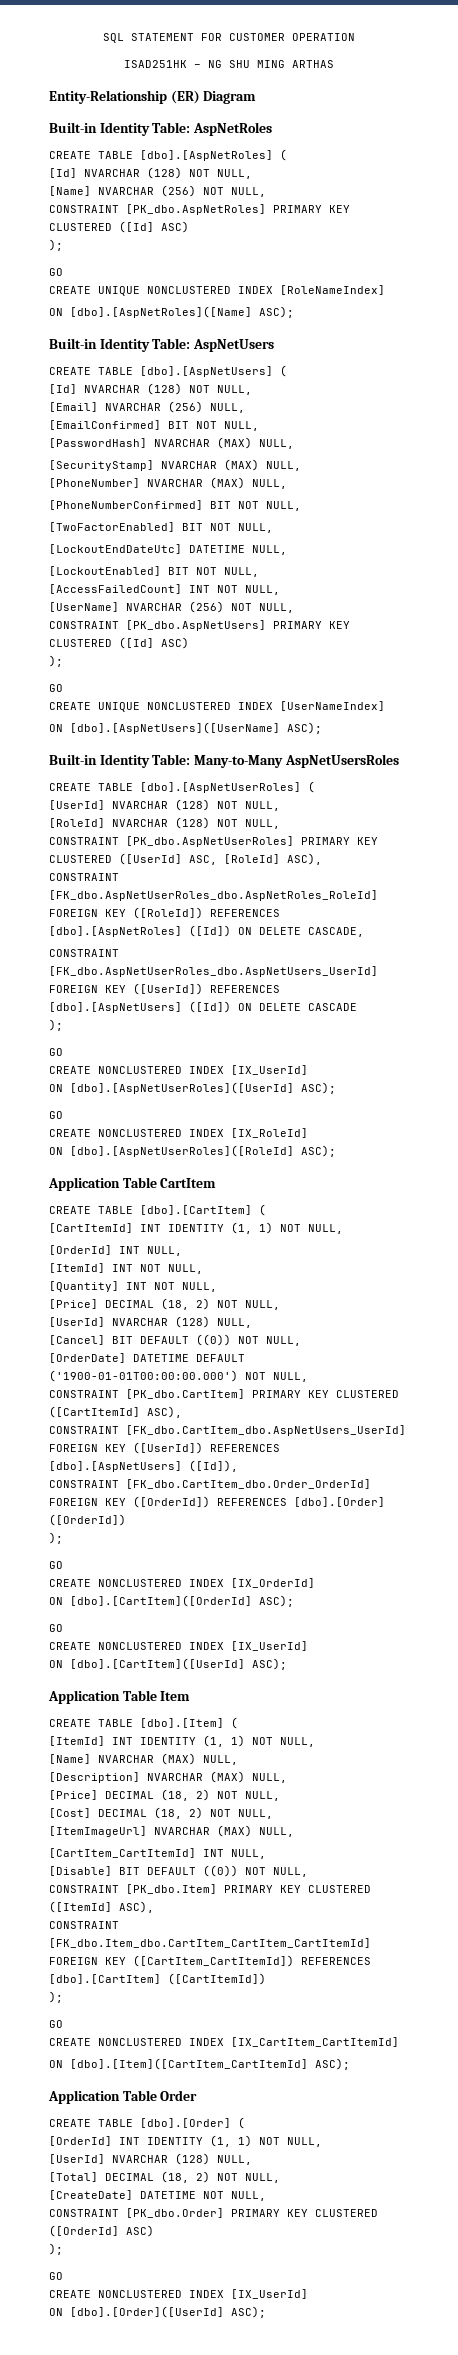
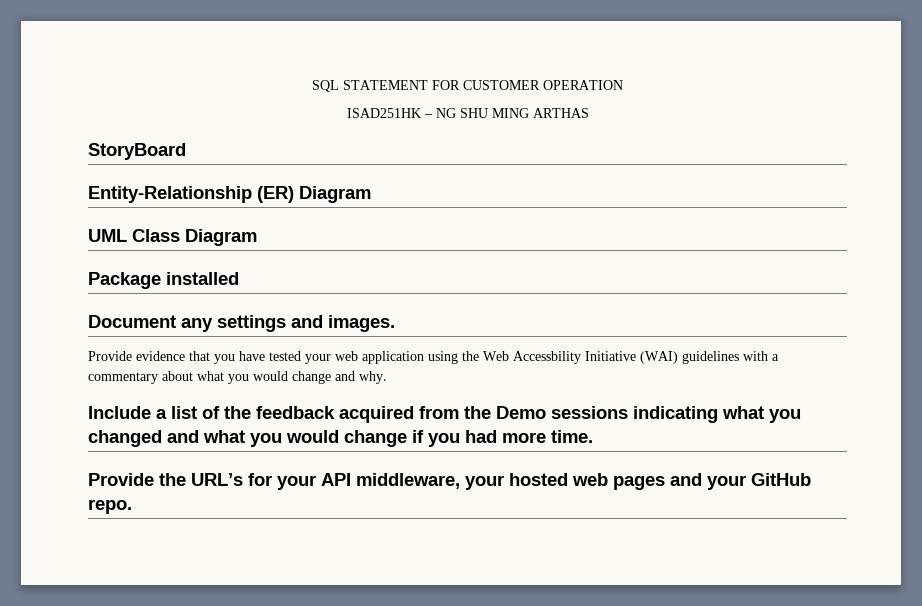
(334, 64) none -> [88,143,186,160] // StoryBoard
[49,122,272,136] [49,149,287,161] [49,167,252,179] [49,185,266,197] [49,204,350,215] [49,221,189,233] [49,239,63,251] [49,268,63,276] [49,285,385,296] [49,306,294,318] [49,338,274,352] [49,365,287,377] [49,383,252,395] [49,401,245,413] [49,420,259,431] [49,437,294,449] [49,459,301,471] [49,477,287,489] [49,500,301,511] [49,522,273,533] [49,544,287,555] [49,566,259,577] [49,584,280,595] [49,601,294,613] [49,620,350,631] [49,637,189,649] [49,655,63,667] [49,684,63,692] [49,701,385,712] [49,722,322,734] [49,754,399,768] [49,781,315,793] [49,799,280,811] [49,817,280,829] [49,836,378,847] [49,853,322,865] [49,873,119,881] [49,890,378,901] [49,907,280,919] [49,925,364,937] [49,949,119,957] [49,966,378,977] [49,983,280,995] [49,1001,357,1013] [49,1019,63,1031] [49,1048,63,1056] [49,1065,308,1075] [49,1082,336,1094] [49,1111,63,1119] [49,1128,308,1138] [49,1145,336,1157] [48,1177,217,1191] [49,1204,266,1216] [49,1222,343,1234] [49,1245,182,1256] [49,1263,203,1274] [49,1281,217,1292] [49,1298,280,1310] [49,1316,252,1328] [49,1334,301,1346] [49,1353,245,1363] [49,1370,308,1382] [49,1389,399,1399] [49,1406,182,1418] [49,1425,406,1436] [49,1442,280,1454] [49,1460,238,1472] [49,1479,371,1489] [49,1496,385,1508] [49,1514,126,1526] [49,1532,63,1544] [49,1561,63,1569] [49,1578,315,1588] [49,1595,294,1607] [49,1624,63,1632] [49,1641,308,1651] [49,1658,287,1670] [48,1690,191,1704] [49,1717,238,1729] [49,1735,315,1747] [49,1753,238,1765] [49,1771,287,1783] [49,1789,280,1801] [49,1807,273,1819] [49,1825,294,1837] [49,1848,266,1859] [49,1865,308,1877] [49,1884,371,1894] [49,1901,154,1913] [49,1921,119,1929] [49,1938,371,1948] [49,1955,371,1967] [49,1973,266,1985] [49,1991,63,2003] [49,2020,63,2028] [49,2037,399,2047] [49,2058,350,2070] [48,2090,198,2104] [49,2117,245,2129] [49,2135,322,2147] [49,2153,252,2165] [49,2171,280,2183] [49,2190,266,2201] [49,2208,378,2218] [49,2225,154,2237] [49,2243,63,2255] [49,2272,63,2280] [49,2289,308,2299] [49,2306,266,2318] Built-in Identity Table: AspNetRoles // CREATE TABLE [dbo].[AspNetRoles] ( // [Id] NVARCHAR (128) NOT NULL, // [Name] NVARCHAR (256) NOT NULL, // CONSTRAINT [PK_dbo.AspNetRoles] PRIMARY KEY CLUSTERED ([Id] ASC) // ); // GO // CREATE UNIQUE NONCLUSTERED INDEX [RoleNameIndex] // ON [dbo].[AspNetRoles]([Name] ASC); // Built-in Identity Table: AspNetUsers // CREATE TABLE [dbo].[AspNetUsers] ( // [Id] NVARCHAR (128) NOT NULL, // [Email] NVARCHAR (256) NULL, // [EmailConfirmed] BIT NOT NULL, // [PasswordHash] NVARCHAR (MAX) NULL, // [SecurityStamp] NVARCHAR (MAX) NULL, // [PhoneNumber] NVARCHAR (MAX) NULL, // [PhoneNumberConfirmed] BIT NOT NULL, // [TwoFactorEnabled] BIT NOT NULL, // [LockoutEndDateUtc] DATETIME NULL, // [LockoutEnabled] BIT NOT NULL, // [AccessFailedCount] INT NOT NULL, // [UserName] NVARCHAR (256) NOT NULL, // CONSTRAINT [PK_dbo.AspNetUsers] PRIMARY KEY CLUSTERED ([Id] ASC) // ); // GO // CREATE UNIQUE NONCLUSTERED INDEX [UserNameIndex] // ON [dbo].[AspNetUsers]([UserName] ASC); // Built-in Identity Table: Many-to-Many AspNetUsersRoles // CREATE TABLE [dbo].[AspNetUserRoles] ( // [UserId] NVARCHAR (128) NOT NULL, // [RoleId] NVARCHAR (128) NOT NULL, // CONSTRAINT [PK_dbo.AspNetUserRoles] PRIMARY KEY CLUSTERED ([UserId] ASC, [RoleId] ASC), // CONSTRAINT [FK_dbo.AspNetUserRoles_dbo.AspNetRoles_RoleId] FOREIGN KEY ([RoleId]) REFERENCES [dbo].[AspNetRoles] ([Id]) ON DELETE CASCADE, // CONSTRAINT [FK_dbo.AspNetUserRoles_dbo.AspNetUsers_UserId] FOREIGN KEY ([UserId]) REFERENCES [dbo].[AspNetUsers] ([Id]) ON DELETE CASCADE // ); // GO // CREATE NONCLUSTERED INDEX [IX_UserId] // ON [dbo].[AspNetUserRoles]([UserId] ASC); // GO // CREATE NONCLUSTERED INDEX [IX_RoleId] // ON [dbo].[AspNetUserRoles]([RoleId] ASC); // Application Table CartItem // CREATE TABLE [dbo].[CartItem] ( // [CartItemId] INT IDENTITY (1, 1) NOT NULL, // [OrderId] INT NULL, // [ItemId] INT NOT NULL, // [Quantity] INT NOT NULL, // [Price] DECIMAL (18, 2) NOT NULL, // [UserId] NVARCHAR (128) NULL, // [Cancel] BIT DEFAULT ((0)) NOT NULL, // [OrderDate] DATETIME DEFAULT ('1900-01-01T00:00:00.000') NOT NULL, // CONSTRAINT [PK_dbo.CartItem] PRIMARY KEY CLUSTERED ([CartItemId] ASC), // CONSTRAINT [FK_dbo.CartItem_dbo.AspNetUsers_UserId] FOREIGN KEY ([UserId]) REFERENCES [dbo].[AspNetUsers] ([Id]), // CONSTRAINT [FK_dbo.CartItem_dbo.Order_OrderId] FOREIGN KEY ([OrderId]) REFERENCES [dbo].[Order] ([OrderId]) // ); // GO // CREATE NONCLUSTERED INDEX [IX_OrderId] // ON [dbo].[CartItem]([OrderId] ASC); // GO // CREATE NONCLUSTERED INDEX [IX_UserId] // ON [dbo].[CartItem]([UserId] ASC); // Application Table Item // CREATE TABLE [dbo].[Item] ( // [ItemId] INT IDENTITY (1, 1) NOT NULL, // [Name] NVARCHAR (MAX) NULL, // [Description] NVARCHAR (MAX) NULL, // [Price] DECIMAL (18, 2) NOT NULL, // [Cost] DECIMAL (18, 2) NOT NULL, // [ItemImageUrl] NVARCHAR (MAX) NULL, // [CartItem_CartItemId] INT NULL, // [Disable] BIT DEFAULT ((0)) NOT NULL, // CONSTRAINT [PK_dbo.Item] PRIMARY KEY CLUSTERED ([ItemId] ASC), // CONSTRAINT [FK_dbo.Item_dbo.CartItem_CartItem_CartItemId] FOREIGN KEY ([CartItem_CartItemId]) REFERENCES [dbo].[CartItem] ([CartItemId]) // ); // GO // CREATE NONCLUSTERED INDEX [IX_CartItem_CartItemId] // ON [dbo].[Item]([CartItem_CartItemId] ASC); // Application Table Order // CREATE TABLE [dbo].[Order] ( // [OrderId] INT IDENTITY (1, 1) NOT NULL, // [UserId] NVARCHAR (128) NULL, // [Total] DECIMAL (18, 2) NOT NULL, // [CreateDate] DATETIME NOT NULL, // CONSTRAINT [PK_dbo.Order] PRIMARY KEY CLUSTERED ([OrderId] ASC) // ); // GO // CREATE NONCLUSTERED INDEX [IX_UserId] // ON [dbo].[Order]([UserId] ASC); -> [88,229,257,246] [88,272,239,289] [88,315,395,332] [88,351,779,364] [88,371,387,384] [88,406,801,423] [88,430,593,447] [88,473,811,490] [88,499,132,514] UML Class Diagram // Package installed // Document any settings and images. // Provide evidence that you have tested your web application using the Web Accessbility Initiative (WAI) guidelines with a commentary about what you would change and why. // Include a list of the feedback acquired from the Demo sessions indicating what you changed and what you would change if you had more time. // Provide the URL’s for your API middleware, your hosted web pages and your GitHub repo.

